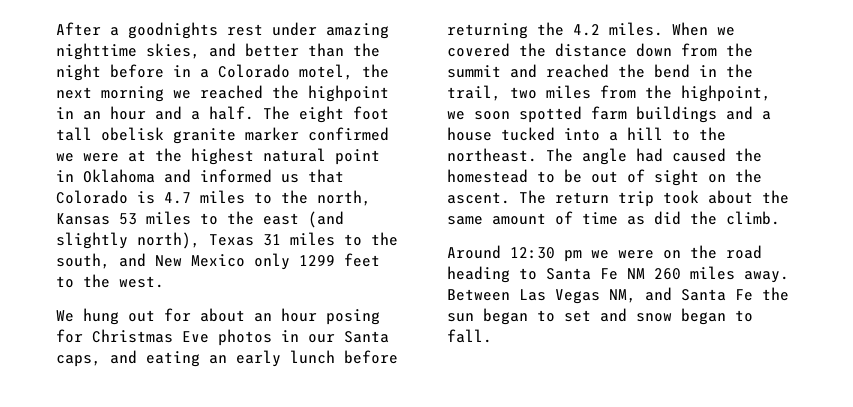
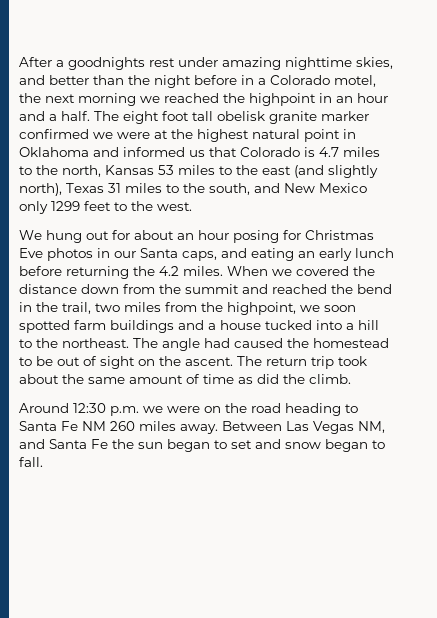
[564,250,582,262] pm -> [110,406,139,416] p.m.

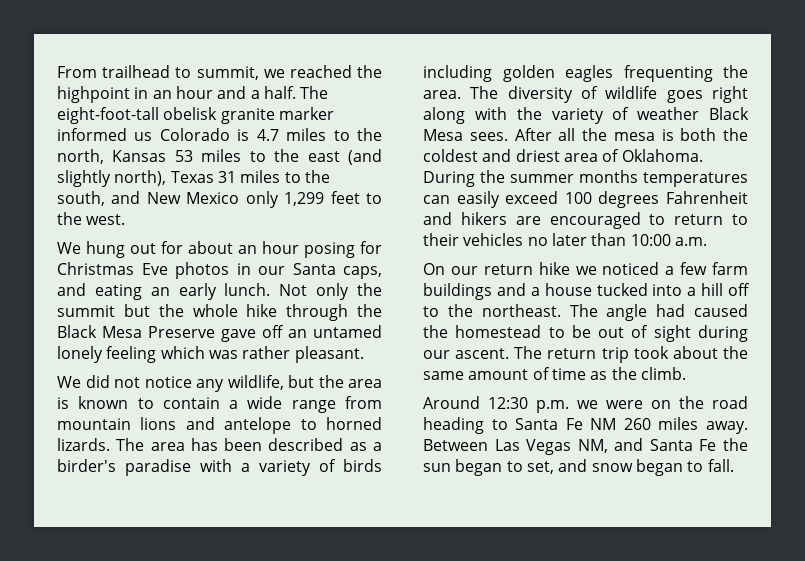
[19,57,393,70] [19,75,376,88] [19,93,136,106] After a goodnights rest under amazing nighttime skies, and better than the night before in a Colorado motel, the next morning -> [57,65,259,80] From trailhead to summit,
[123,111,369,124] [19,129,356,142] [19,147,119,157] eight foot tall obelisk granite marker confirmed we were at the highest natural point in Oklahoma and -> [57,107,334,124] eight-foot-tall obelisk granite marker
[209,147,237,157] that -> (153, 136) none
[51,201,80,211] 1299 -> [284,192,325,206] 1,299
[355,248,394,258] [19,266,375,279] [19,284,392,294] [19,302,356,315] [19,320,70,333] lunch before returning the 4.2 miles. When we covered the distance down from the summit and reached the bend in the trail, two miles from the highpoint, we soon spotted -> [224,283,382,300] [57,304,382,321] [57,325,382,342] [57,346,364,363] [57,375,382,392] [57,396,382,413] [57,417,382,434] [57,438,382,451] [57,459,382,476] [423,65,748,82] [423,86,748,103] [423,107,749,124] [423,128,748,141] [423,149,703,162] [423,170,748,187] [423,191,748,208] [423,212,748,229] [423,233,707,246] [423,262,708,275] lunch. Not only the summit but the whole hike through the Black Mesa Preserve gave off an untamed lonely feeling which was rather pleasant. // We did not notice any wildlife, but the area is known to contain a wide range from mountain lions and antelope to horned lizards. The area has been described as a birder's paradise with a variety of birds including golden eagles frequenting the area. The diversity of wildlife goes right along with the variety of weather Black Mesa sees. After all the mesa is both the coldest and driest area of Oklahoma. During the summer months temperatures can easily exceed 100 degrees Fahrenheit and hikers are encouraged to return to their vehicles no later than 10:00 a.m. // On our return hike we noticed a few
(379, 325) none -> [728,283,750,296] off
[138,356,181,366] on the -> [698,325,748,342] [423,350,450,359] during our
[257,374,279,384] did -> (608, 375) none
[231,440,252,449] set -> [526,461,554,474] set,

